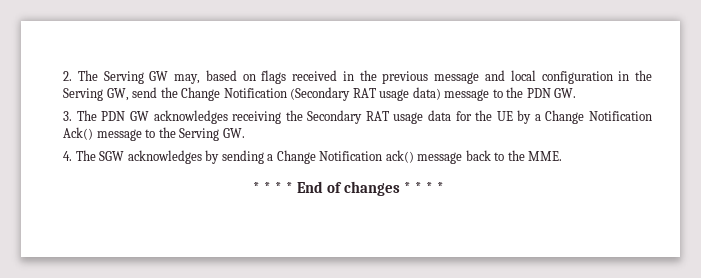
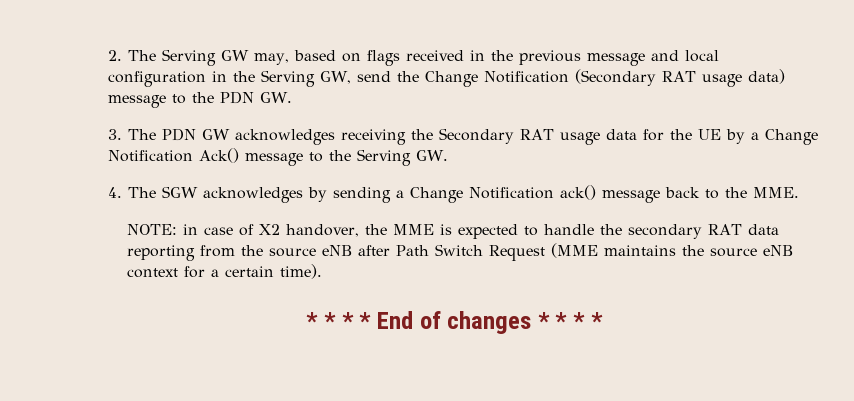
(563, 156) none -> [127,224,780,239] [127,243,794,261] [127,264,323,279] // NOTE: in case of X2 handover, the MME is expected to handle the secondary RAT data reporting from the source eNB after Path Switch Request (MME maintains the source eNB context for a certain time).

